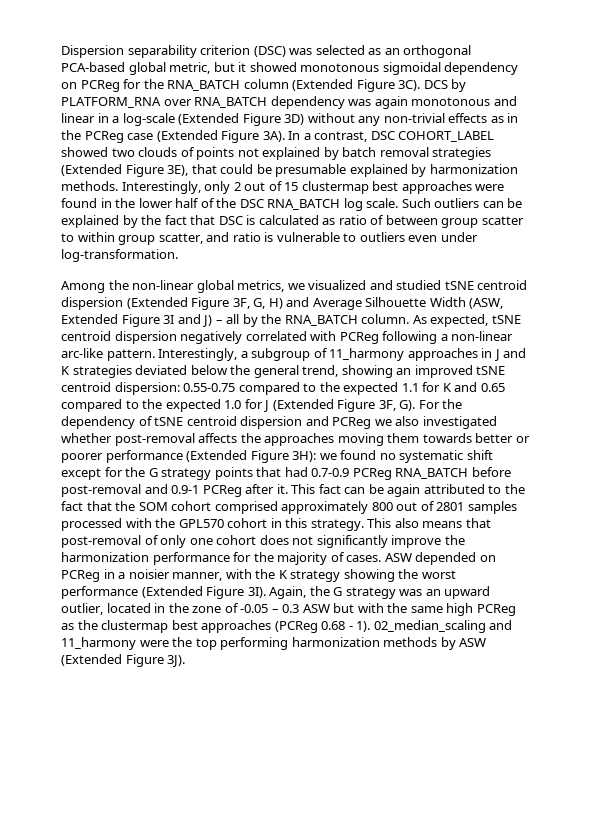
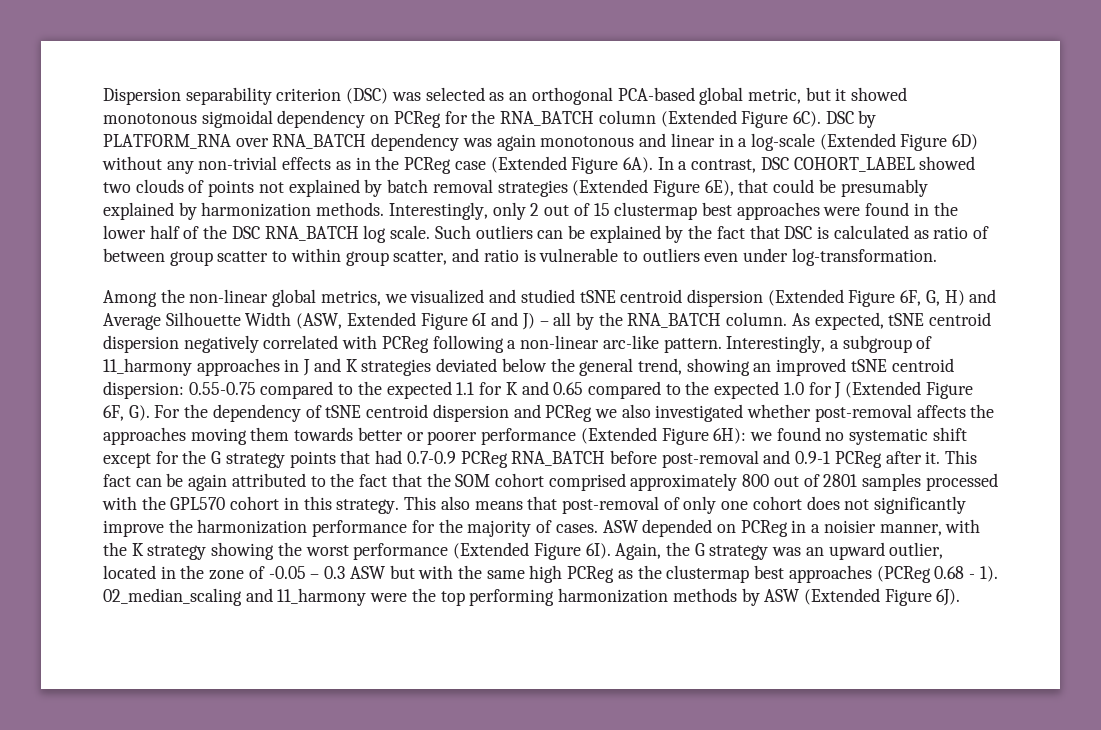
[398,80,448,91] 3C). DCS -> [792,111,854,127] 6C). DSC
[284,114,305,125] 3D) -> [952,134,979,150] 6D)
[262,131,285,142] 3A). -> [622,157,653,173] 6A).
[167,165,189,176] 3E), -> [704,180,734,196] 6E),
[275,164,347,177] presumable -> [840,179,928,197] presumably
[232,298,250,309] 3F, -> [900,290,922,306] 6F,
[163,315,175,324] 3I -> [472,313,487,326] 6I
[378,400,396,411] 3F, -> [103,405,124,421] 6F,
[292,451,317,462] 3H): -> [713,428,747,444] 6H):
[247,587,266,598] 3I). -> [585,543,611,559] 6I).
[167,655,186,667] 3J). -> [936,589,961,606] 6J).

